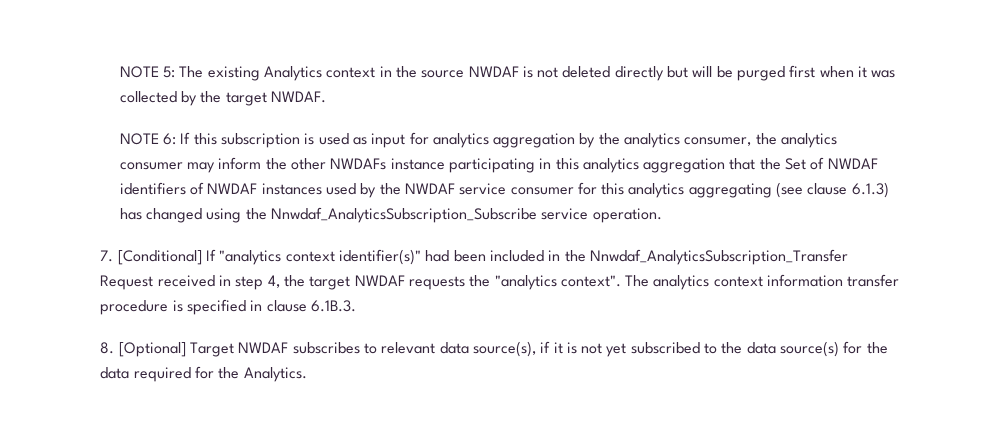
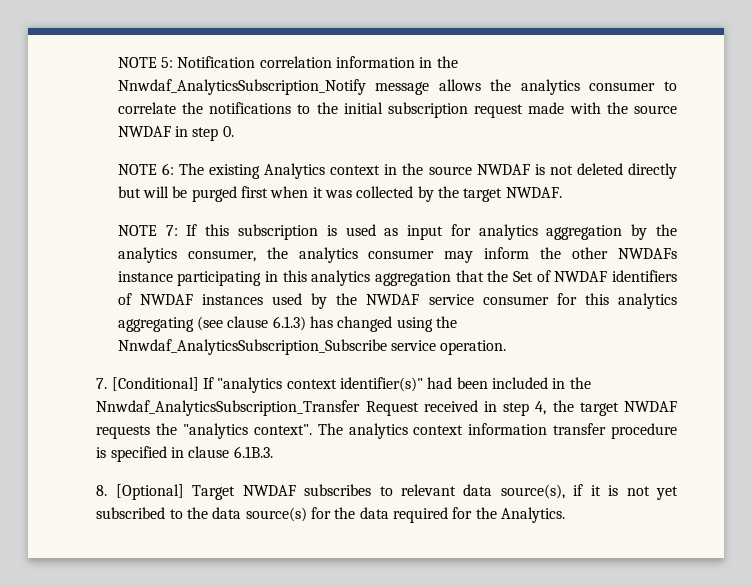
(175, 72) none -> [177,56,458,68] [117,79,677,95] [117,102,678,118] [117,126,234,141] [117,163,174,175] Notification correlation information in the Nnwdaf_AnalyticsSubscription_Notify message allows the analytics consumer to correlate the notifications to the initial subscription request made with the source NWDAF in step 0. // NOTE 6:
[162,133,176,145] 6: -> [165,225,178,236] 7:

